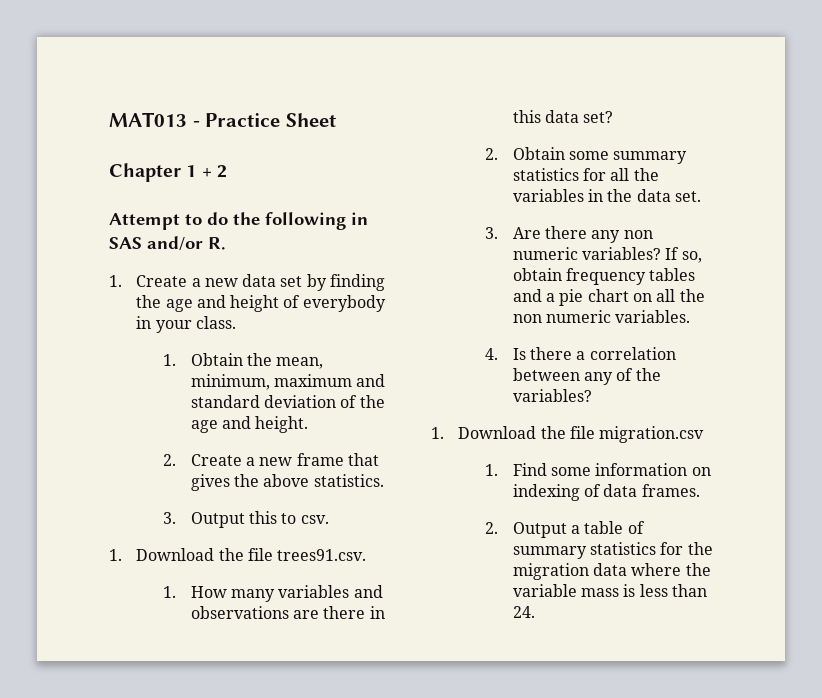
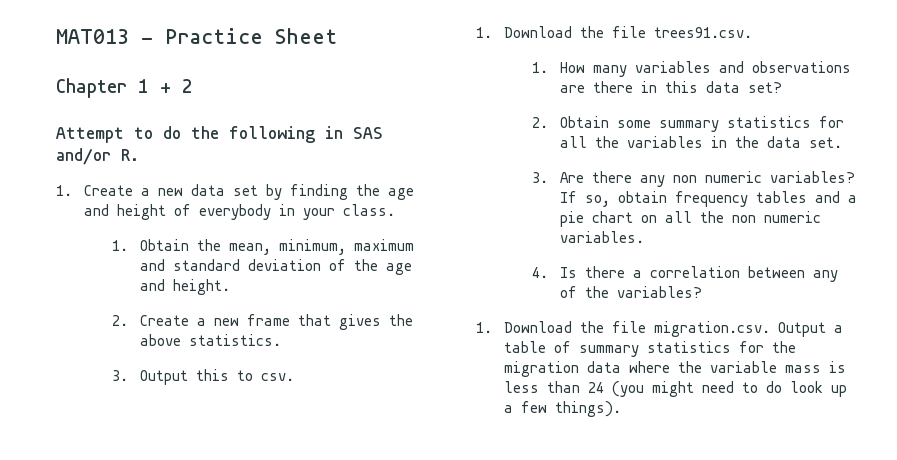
[599,426,705,443] [485,463,711,476] [512,484,700,501] [485,522,499,534] migration.csv // 1. Find some information on indexing of data frames. // 2. -> [654,321,771,337] migration.csv.
[512,606,535,618] 24. -> [588,381,848,397] [504,401,622,417] 24 (you might need to do look up a few things).

